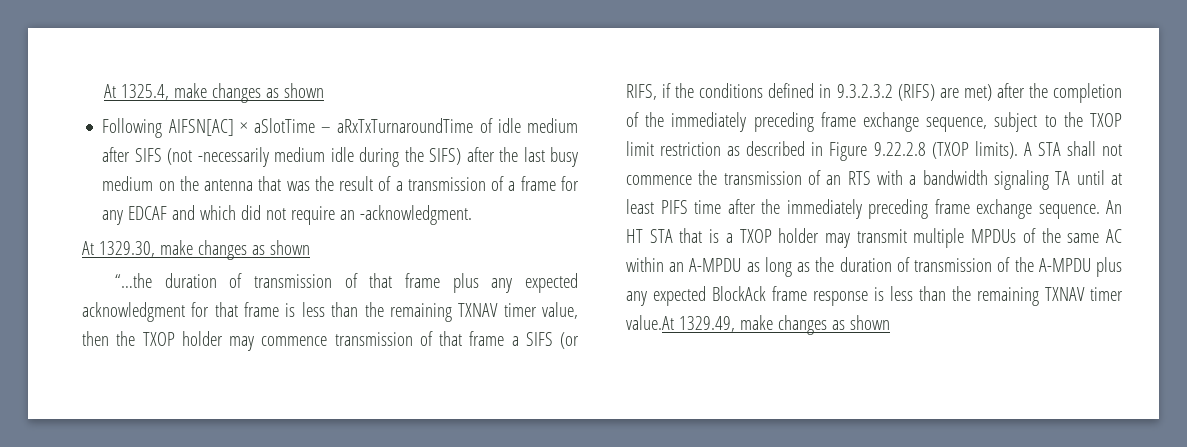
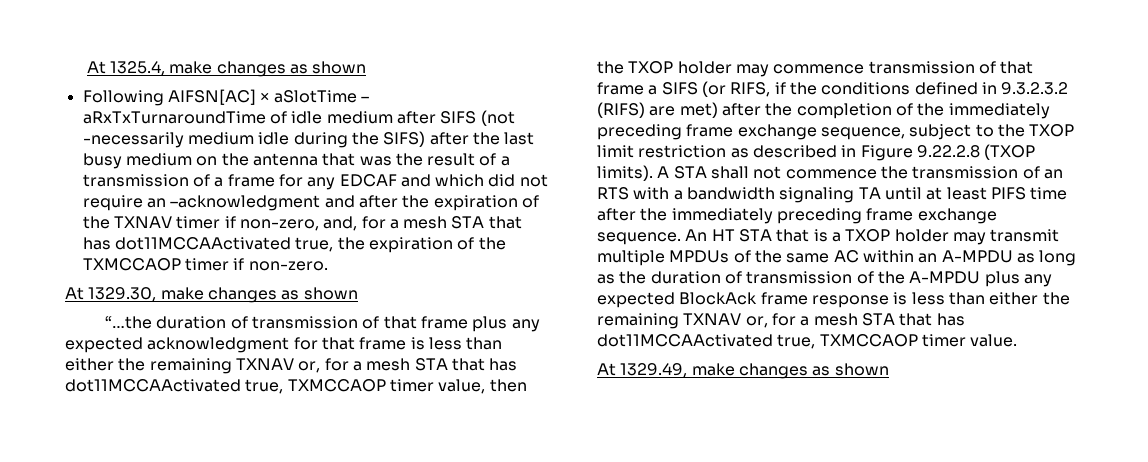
[360,205,473,225] -acknowledgment. -> [170,195,539,211] [82,216,522,231] [82,237,506,253] [82,258,328,271] –acknowledgment and after the expiration of the TXNAV timer if non-zero, and, for a mesh STA that has dot11MCCAActivated true, the expiration of the TXMCCAOP timer if non-zero.
[364,302,499,322] the remaining TXNAV -> [65,358,518,374] [65,379,386,394] either the remaining TXNAV or, for a mesh STA that has dot11MCCAActivated true, TXMCCAOP
[952,286,1123,306] [626,315,674,330] the remaining TXNAV timer value.At -> [989,292,1070,305] [597,313,965,329] [597,334,1018,349] [597,363,616,376] either the remaining TXNAV or, for a mesh STA that has dot11MCCAActivated true, TXMCCAOP timer value. // At

